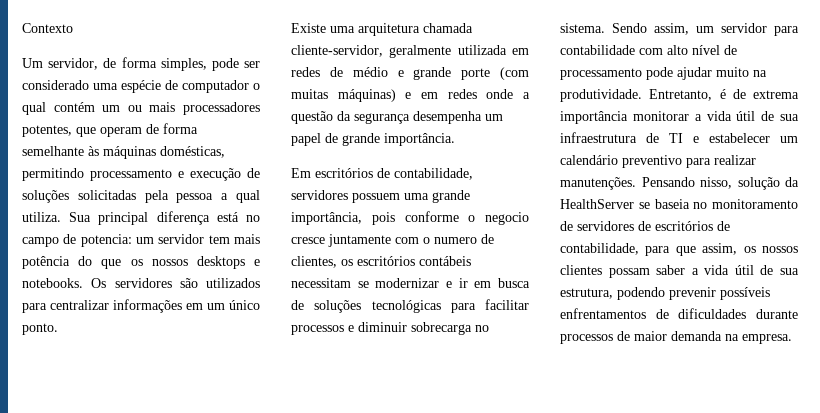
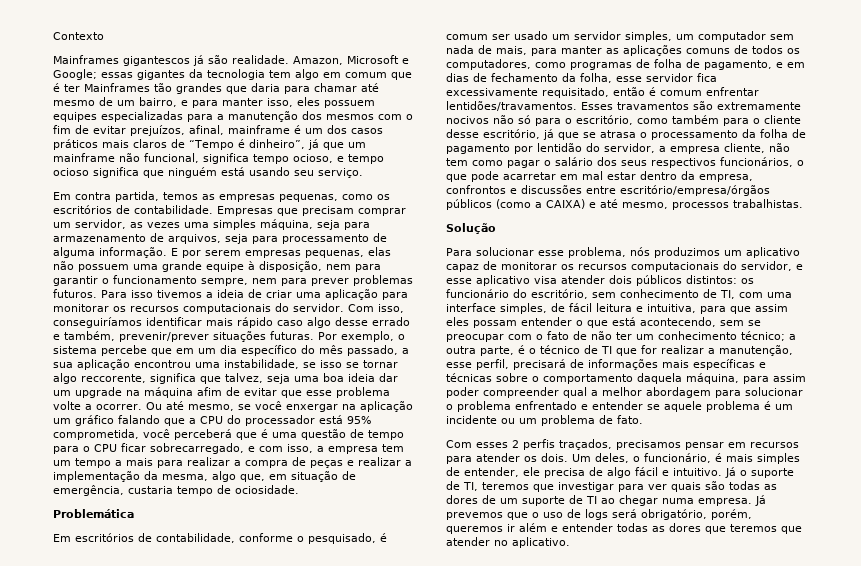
[22,57,260,71] [22,80,260,93] [22,102,260,115] [22,123,198,137] [22,146,225,159] [22,168,260,181] [22,190,260,203] [22,211,260,225] [22,234,260,247] [22,256,260,269] [22,278,260,288] [22,299,260,313] [22,323,58,335] [291,23,473,36] [291,45,529,58] [291,67,529,80] [291,89,530,102] [291,111,503,124] [291,133,455,146] [291,168,473,180] [291,190,470,203] [291,211,529,225] [291,234,494,247] [291,256,471,268] [291,278,530,288] [291,299,529,313] [291,322,489,335] [560,23,799,36] [560,45,737,55] [560,67,767,80] [560,89,799,102] [560,111,799,124] [560,132,798,143] [560,155,756,168] [560,177,799,190] [560,199,798,209] [560,221,730,231] [560,243,798,256] [560,265,799,278] [560,287,770,300] [560,308,798,319] [560,331,792,344] Um servidor, de forma simples, pode ser considerado uma espécie de computador o qual contém um ou mais processadores potentes, que operam de forma semelhante às máquinas domésticas, permitindo processamento e execução de soluções solicitadas pela pessoa a qual utiliza. Sua principal diferença está no campo de potencia: um servidor tem mais potência do que os nossos desktops e notebooks. Os servidores são utilizados para centralizar informações em um único ponto. // Existe uma arquitetura chamada cliente-servidor, geralmente utilizada em redes de médio e grande porte (com muitas máquinas) e em redes onde a questão da segurança desempenha um papel de grande importância. // Em escritórios de contabilidade, servidores possuem uma grande importância, pois conforme o negocio cresce juntamente com o numero de clientes, os escritórios contábeis necessitam se modernizar e ir em busca de soluções tecnológicas para facilitar processos e diminuir sobrecarga no sistema. Sendo assim, um servidor para contabilidade com alto nível de processamento pode ajudar muito na produtividade. Entretanto, é de extrema importância monitorar a vida útil de sua infraestrutura de TI e estabelecer um calendário preventivo para realizar manutenções. Pensando nisso, solução da HealthServer se baseia no monitoramento de servidores de escritórios de contabilidade, para que assim, os nossos clientes possam saber a vida útil de sua estrutura, podendo prevenir possíveis enfrentamentos de dificuldades durante processos de maior demanda na empresa. -> [53,55,409,66] [53,69,412,80] [53,83,379,94] [53,97,375,108] [53,111,413,122] [53,125,383,136] [53,139,366,150] [53,153,384,164] [53,167,363,178] [53,191,390,202] [53,205,406,216] [53,219,370,230] [53,233,387,244] [53,247,391,258] [53,261,381,272] [53,275,413,286] [53,289,408,300] [53,303,404,314] [53,317,410,328] [53,331,405,342] [53,345,409,356] [53,359,398,370] [53,373,398,384] [53,387,390,398] [53,401,413,412] [53,415,371,426] [53,429,404,440] [53,443,404,454] [53,457,412,468] [53,471,356,482] [53,485,299,496] [53,509,134,518] [53,533,387,544] [446,31,794,42] [446,45,800,56] [446,59,805,70] [446,73,717,83] [446,87,759,98] [446,101,801,111] [446,115,801,126] [446,129,806,140] [446,143,790,154] [446,157,804,168] [446,171,753,182] [446,185,770,196] [446,199,803,210] [446,223,496,234] [446,247,800,258] [446,261,803,272] [446,275,754,286] [446,289,792,299] [446,303,788,314] [446,317,761,328] [446,331,796,342] [446,345,793,356] [446,359,766,370] [446,373,806,384] [446,387,803,398] [446,401,793,412] [446,415,643,426] [446,439,799,450] [446,453,800,464] [446,467,794,478] [446,481,777,492] [446,495,766,506] [446,509,752,520] [446,523,802,534] [446,537,570,548] Mainframes gigantescos já são realidade. Amazon, Microsoft e Google; essas gigantes da tecnologia tem algo em comum que é ter Mainframes tão grandes que daria para chamar até mesmo de um bairro, e para manter isso, eles possuem equipes especializadas para a manutenção dos mesmos com o fim de evitar prejuízos, afinal, mainframe é um dos casos práticos mais claros de “Tempo é dinheiro”, já que um mainframe não funcional, significa tempo ocioso, e tempo ocioso significa que ninguém está usando seu serviço. // Em contra partida, temos as empresas pequenas, como os escritórios de contabilidade. Empresas que precisam comprar um servidor, as vezes uma simples máquina, seja para armazenamento de arquivos, seja para processamento de alguma informação. E por serem empresas pequenas, elas não possuem uma grande equipe à disposição, nem para garantir o funcionamento sempre, nem para prever problemas futuros. Para isso tivemos a ideia de criar uma aplicação para monitorar os recursos computacionais do servidor. Com isso, conseguiríamos identificar mais rápido caso algo desse errado e também, prevenir/prever situações futuras. Por exemplo, o sistema percebe que em um dia específico do mês passado, a sua aplicação encontrou uma instabilidade, se isso se tornar algo reccorente, significa que talvez, seja uma boa ideia dar um upgrade na máquina afim de evitar que esse problema volte a ocorrer. Ou até mesmo, se você enxergar na aplicação um gráfico falando que a CPU do processador está 95% comprometida, você perceberá que é uma questão de tempo para o CPU ficar sobrecarregado, e com isso, a empresa tem um tempo a mais para realizar a compra de peças e realizar a implementação da mesma, algo que, em situação de emergência, custaria tempo de ociosidade. // Problemática // Em escritórios de contabilidade, conforme o pesquisado, é comum ser usado um servidor simples, um computador sem nada de mais, para manter as aplicações comuns de todos os computadores, como programas de folha de pagamento, e em dias de fechamento da folha, esse servidor fica excessivamente requisitado, então é comum enfrentar lentidões/travamentos. Esses travamentos são extremamente nocivos não só para o escritório, como também para o cliente desse escritório, já que se atrasa o processamento da folha de pagamento por lentidão do servidor, a empresa cliente, não tem como pagar o salário dos seus respectivos funcionários, o que pode acarretar em mal estar dentro da empresa, confrontos e discussões entre escritório/empresa/órgãos públicos (como a CAIXA) e até mesmo, processos trabalhistas. // Solução // Para solucionar esse problema, nós produzimos um aplicativo capaz de monitorar os recursos computacionais do servidor, e esse aplicativo visa atender dois públicos distintos: os funcionário do escritório, sem conhecimento de TI, com uma interface simples, de fácil leitura e intuitiva, para que assim eles possam entender o que está acontecendo, sem se preocupar com o fato de não ter um conhecimento técnico; a outra parte, é o técnico de TI que for realizar a manutenção, esse perfil, precisará de informações mais específicas e técnicas sobre o comportamento daquela máquina, para assim poder compreender qual a melhor abordagem para solucionar o problema enfrentado e entender se aquele problema é um incidente ou um problema de fato. // Com esses 2 perfis traçados, precisamos pensar em recursos para atender os dois. Um deles, o funcionário, é mais simples de entender, ele precisa de algo fácil e intuitivo. Já o suporte de TI, teremos que investigar para ver quais são todas as dores de um suporte de TI ao chegar numa empresa. Já prevemos que o uso de logs será obrigatório, porém, queremos ir além e entender todas as dores que teremos que atender no aplicativo.

